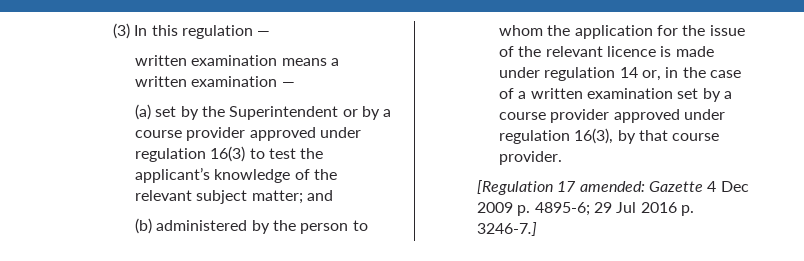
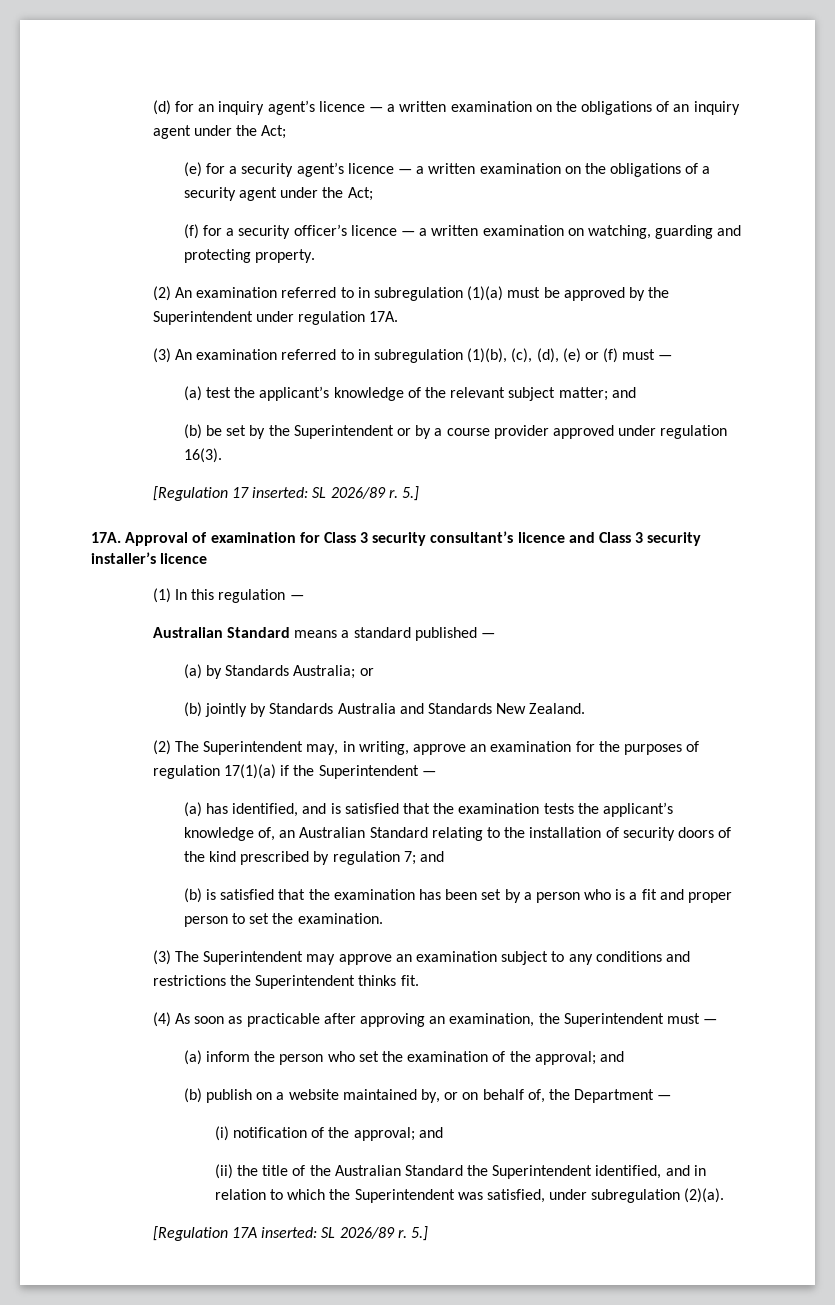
[112,23,271,39] [134,55,339,66] [134,76,295,87] [134,104,151,120] (3) In this regulation — // written examination means a written examination — // (a) -> [152,100,740,115] [152,125,287,139] [183,162,711,177] [183,187,373,201] [183,224,742,239] [183,249,316,263] [152,286,670,301] [152,311,399,325] [152,348,673,363] [183,386,636,401] [183,424,223,439] (d) for an inquiry agent’s licence — a written examination on the obligations of an inquiry agent under the Act; // (e) for a security agent’s licence — a written examination on the obligations of a security agent under the Act; // (f) for a security officer’s licence — a written examination on watching, guarding and protecting property. // (2) An examination referred to in subregulation (1)(a) must be approved by the Superintendent under regulation 17A. // (3) An examination referred to in subregulation (1)(b), (c), (d), (e) or (f) must — // (a) test the applicant’s knowledge of the relevant subject matter; and // (b) be
[210,146,324,162] [134,167,337,183] [134,190,333,204] [134,218,368,234] [498,25,745,39] [498,46,714,57] [498,67,741,81] [498,88,732,102] [498,109,725,123] [498,128,720,144] [498,151,562,165] [476,180,749,195] [476,202,694,216] [476,222,537,236] 16(3) to test the applicant’s knowledge of the relevant subject matter; and // (b) administered by the person to whom the application for the issue of the relevant licence is made under regulation 14 or, in the case of a written examination set by a course provider approved under regulation 16(3), by that course provider. // [Regulation 17 amended: Gazette 4 Dec 2009 p. 4895-6; 29 Jul 2016 p. 3246-7.] -> [183,448,222,463] [152,486,419,501] [91,531,702,546] [91,552,208,564] [152,588,304,603] [152,627,495,641] [183,664,374,679] [183,702,586,717] [152,740,700,755] [152,764,436,779] [183,802,673,817] [183,827,732,841] [183,851,444,865] [183,888,732,903] [183,913,383,927] [152,950,690,965] [152,975,419,989] [152,1012,718,1027] [183,1050,624,1065] [183,1088,672,1103] [214,1126,443,1141] [214,1164,706,1179] [214,1188,725,1203] [152,1226,428,1241] 16(3). // [Regulation 17 inserted: SL 2026/89 r. 5.] // 17A. Approval of examination for Class 3 security consultant’s licence and Class 3 security installer’s licence // (1) In this regulation — // Australian Standard means a standard published — // (a) by Standards Australia; or // (b) jointly by Standards Australia and Standards New Zealand. // (2) The Superintendent may, in writing, approve an examination for the purposes of regulation 17(1)(a) if the Superintendent — // (a) has identified, and is satisfied that the examination tests the applicant’s knowledge of, an Australian Standard relating to the installation of security doors of the kind prescribed by regulation 7; and // (b) is satisfied that the examination has been set by a person who is a fit and proper person to set the examination. // (3) The Superintendent may approve an examination subject to any conditions and restrictions the Superintendent thinks fit. // (4) As soon as practicable after approving an examination, the Superintendent must — // (a) inform the person who set the examination of the approval; and // (b) publish on a website maintained by, or on behalf of, the Department — // (i) notification of the approval; and // (ii) the title of the Australian Standard the Superintendent identified, and in relation to which the Superintendent was satisfied, under subregulation (2)(a). // [Regulation 17A inserted: SL 2026/89 r. 5.]

